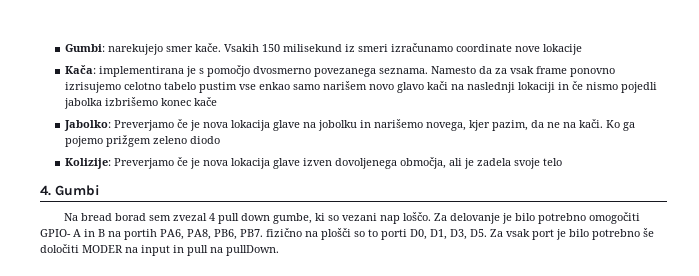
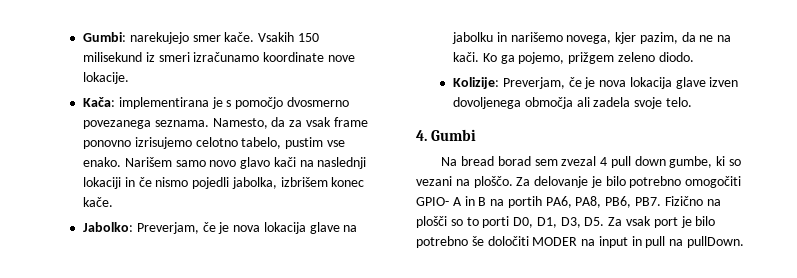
[456,44,583,55] coordinate nove lokacije -> [263,52,355,62] [83,72,130,84] koordinate nove lokacije.
[431,66,477,74] Namesto -> [212,118,268,129] Namesto,
[164,82,197,90] tabelo -> [241,137,282,149] tabelo,
[259,81,368,90] enkao samo narišem -> [83,157,206,167] enako. Narišem samo
[64,97,218,109] jabolka izbrišemo konec kače -> [231,177,365,189] [83,197,114,207] jabolka, izbrišem konec kače.
[114,120,175,131] Preverjamo -> [136,222,199,234] Preverjam,
[318,120,358,131] jobolku -> [452,32,494,44] jabolku
[65,136,104,147] pojemo -> [518,52,565,64] pojemo,
[190,136,221,144] diodo -> [658,52,694,62] diodo.
[114,158,175,169] Preverjamo -> [502,77,565,89] Preverjam,
[400,157,475,169] območja, ali je -> [524,97,590,109] območja ali
[543,158,563,166] telo -> [665,97,692,107] telo.
[380,212,432,224] nap loščo. -> [455,176,513,188] na ploščo.
[266,228,302,237] fizično -> [664,196,703,206] Fizično

